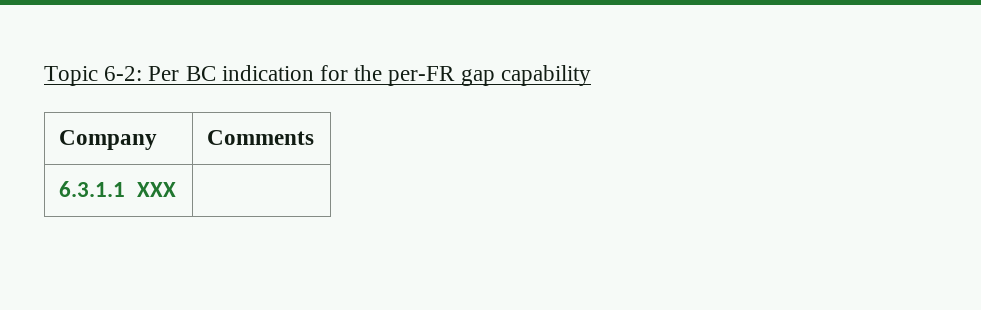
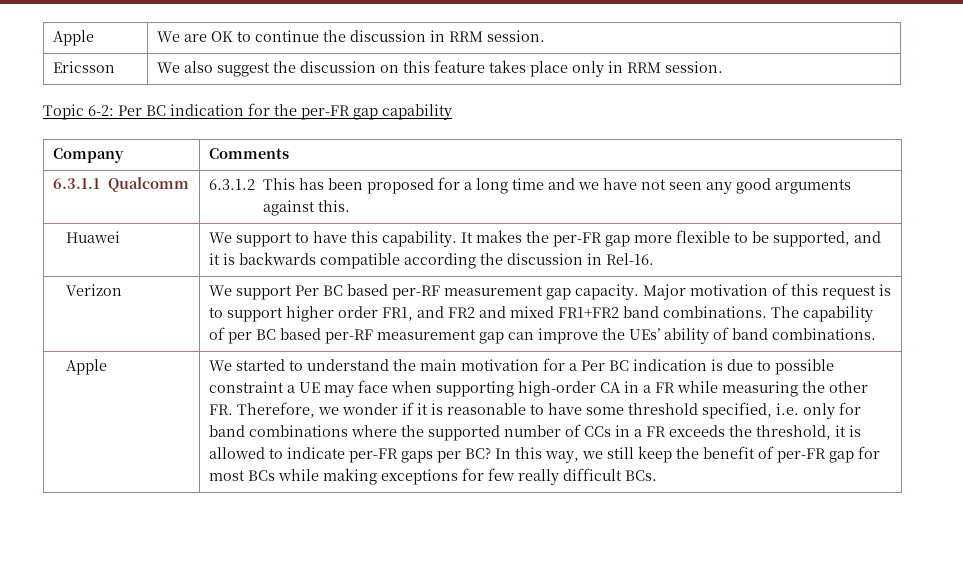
(44, 76) none -> [53,30,95,46] [157,30,546,42] [53,61,116,73] [157,60,724,77] Apple | We are OK to continue the discussion in RRM session. // Ericsson | We also suggest the discussion on this feature takes place only in RRM session. //
[136,182,176,197] XXX | -> [107,177,189,192] [209,177,851,194] [262,200,350,216] [66,231,121,243] [209,230,882,247] [209,252,655,269] [66,284,123,296] [209,283,892,300] [209,306,874,322] [209,327,877,344] [66,359,108,375] [209,358,835,375] [209,380,869,397] [209,402,862,419] [209,424,862,441] [209,446,881,463] [209,468,658,485] Qualcomm | 6.3.1.2 This has been proposed for a long time and we have not seen any good arguments against this. // Huawei | We support to have this capability. It makes the per-FR gap more flexible to be supported, and it is backwards compatible according the discussion in Rel-16. // Verizon | We support Per BC based per-RF measurement gap capacity. Major motivation of this request is to support higher order FR1, and FR2 and mixed FR1+FR2 band combinations. The capability of per BC based per-RF measurement gap can improve the UEs’ ability of band combinations. // Apple | We started to understand the main motivation for a Per BC indication is due to possible constraint a UE may face when supporting high-order CA in a FR while measuring the other FR. Therefore, we wonder if it is reasonable to have some threshold specified, i.e. only for band combinations where the supported number of CCs in a FR exceeds the threshold, it is allowed to indicate per-FR gaps per BC? In this way, we still keep the benefit of per-FR gap for most BCs while making exceptions for few really difficult BCs.

